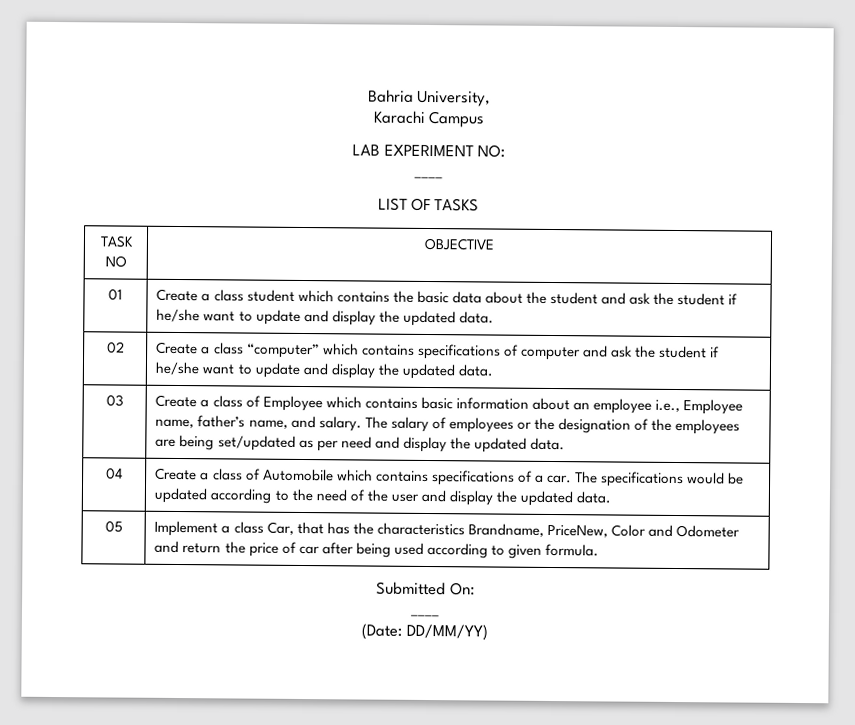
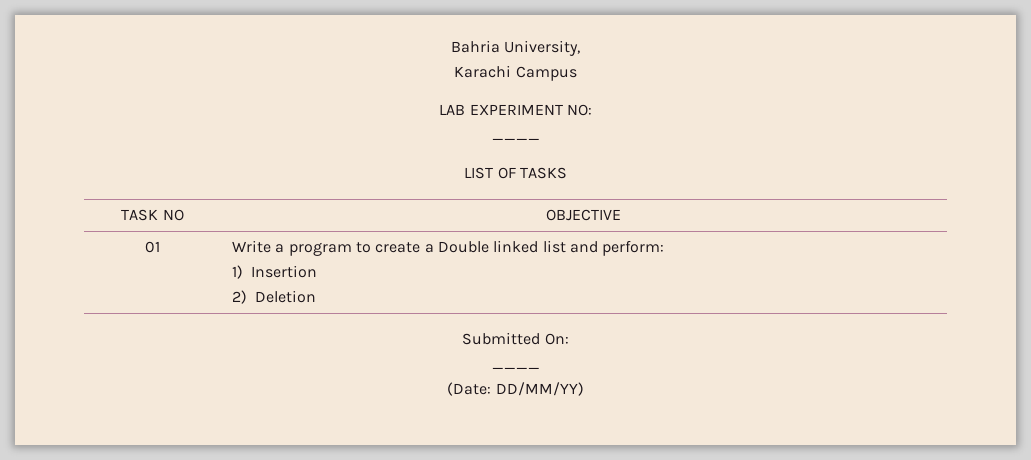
[156,288,739,306] [156,308,494,327] [106,341,125,354] [156,341,721,361] [155,361,493,380] [105,394,124,407] [155,394,744,415] [155,415,741,435] [155,435,565,453] [106,467,123,480] [155,467,745,488] [154,487,612,507] [104,520,123,533] [154,520,741,538] [154,540,600,559] Create a class student which contains the basic data about the student and ask the student if he/she want to update and display the updated data. // 02 | Create a class “computer” which contains specifications of computer and ask the student if he/she want to update and display the updated data. // 03 | Create a class of Employee which contains basic information about an employee i.e., Employee name, father’s name, and salary. The salary of employees or the designation of the employees are being set/updated as per need and display the updated data. // 04 | Create a class of Automobile which contains specifications of a car. The specifications would be updated according to the need of the user and display the updated data. // 05 | Implement a class Car, that has the characteristics Brandname, PriceNew, Color and Odometer and return the price of car after being used according to given formula. -> [232,240,665,256] [232,265,318,279] [232,290,317,304] Write a program to create a Double linked list and perform: // 1) Insertion // 2) Deletion

